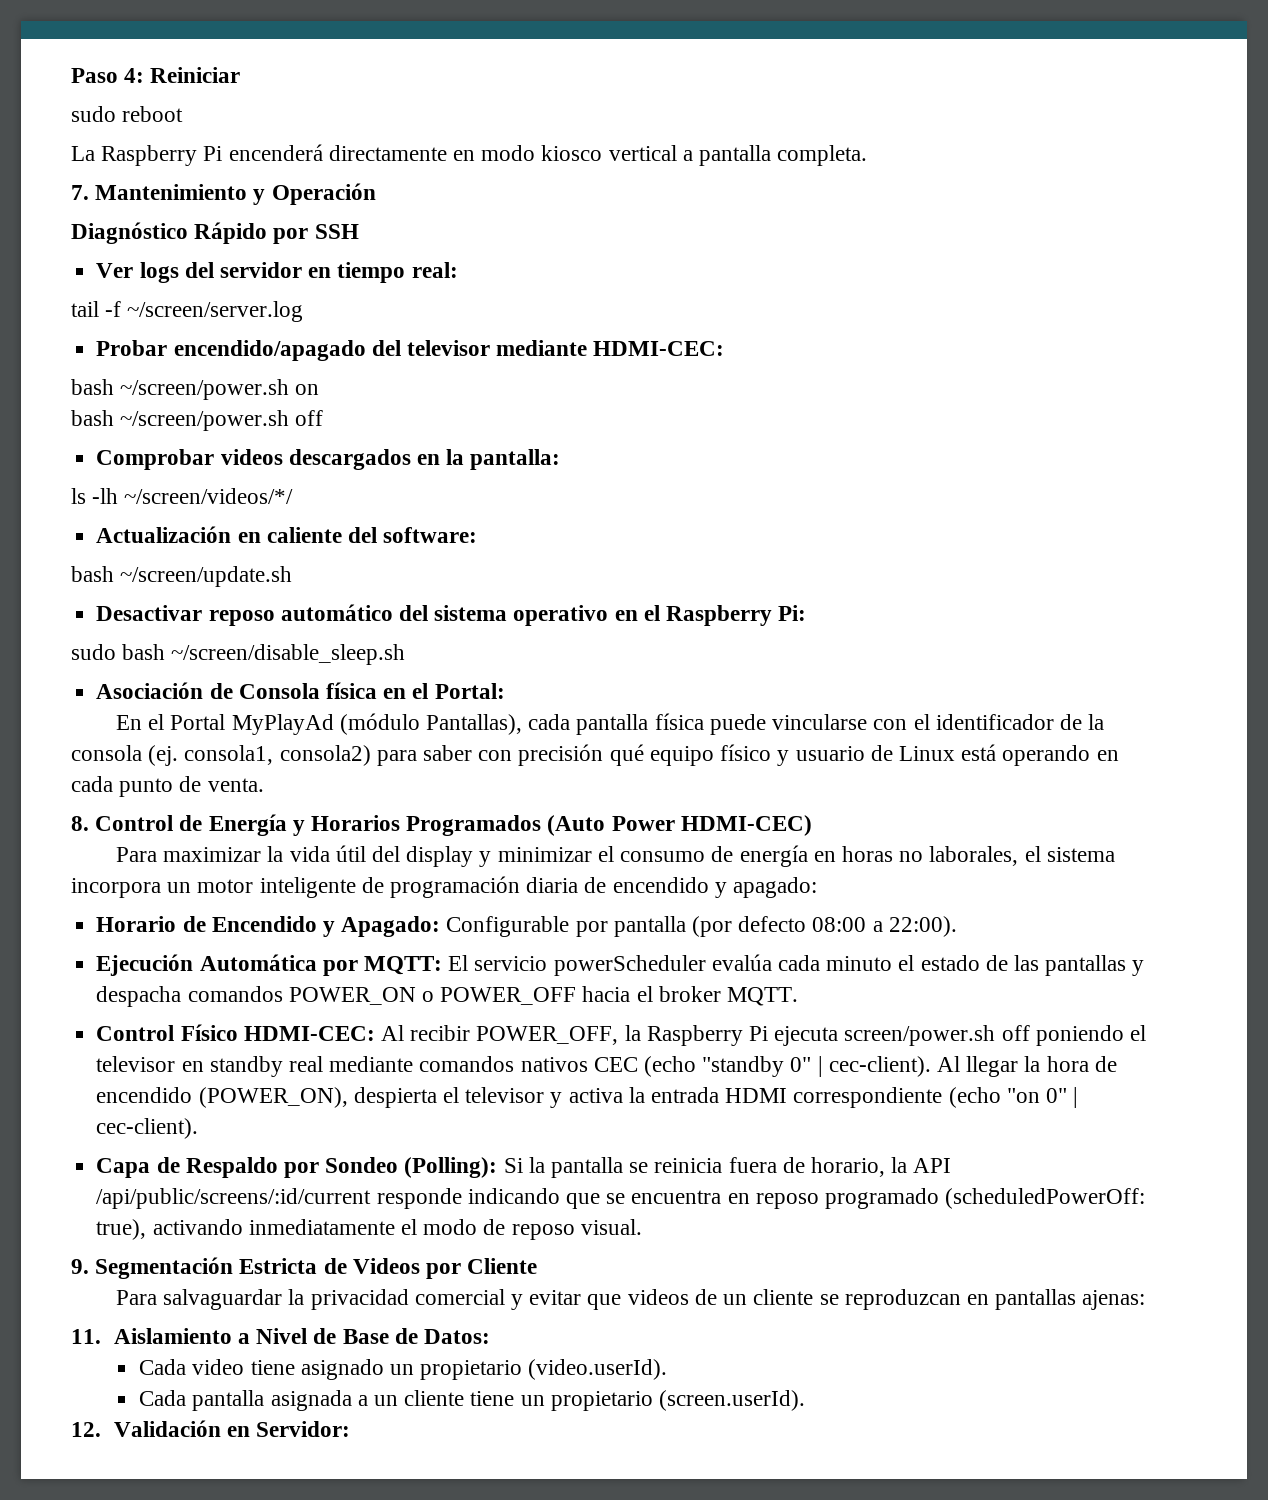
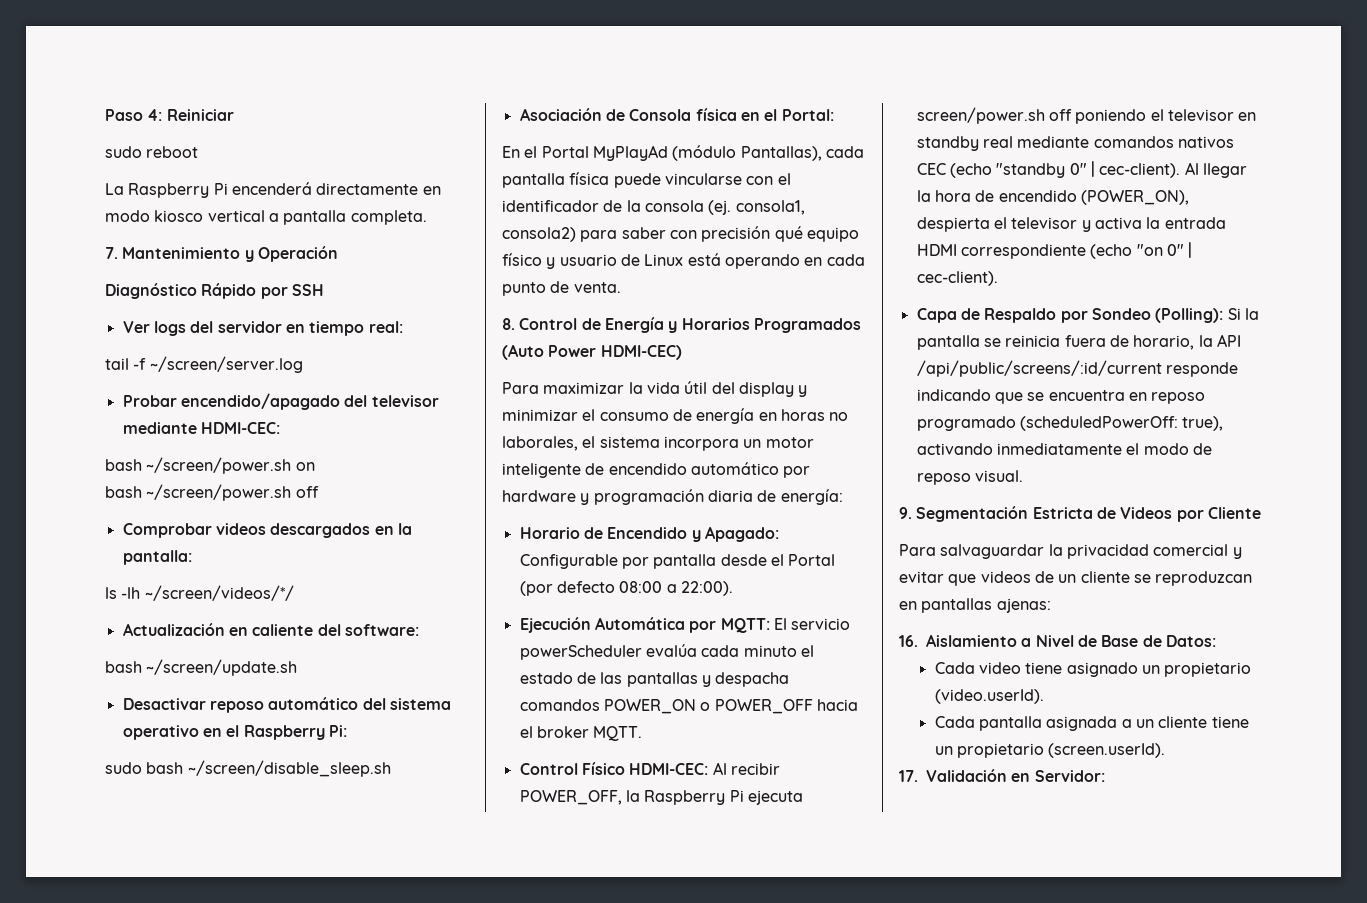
[390,876,818,898] programación diaria de encendido y apagado: -> [608,462,811,478] [502,489,843,505] encendido automático por hardware y programación diaria de energía:
(686, 926) none -> [720,554,836,566] desde el Portal
[71,1329,101,1344] 11. -> [899,635,918,647] 16.
[71,1422,101,1437] 12. -> [899,770,918,782] 17.

